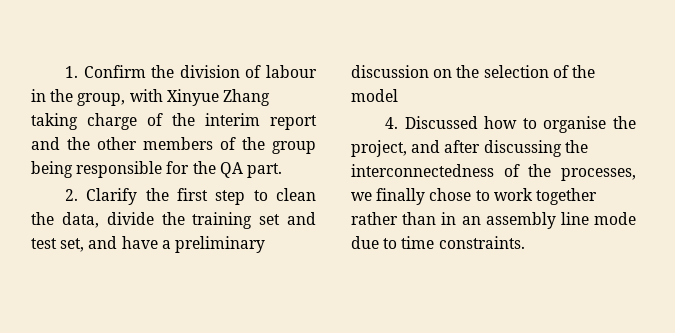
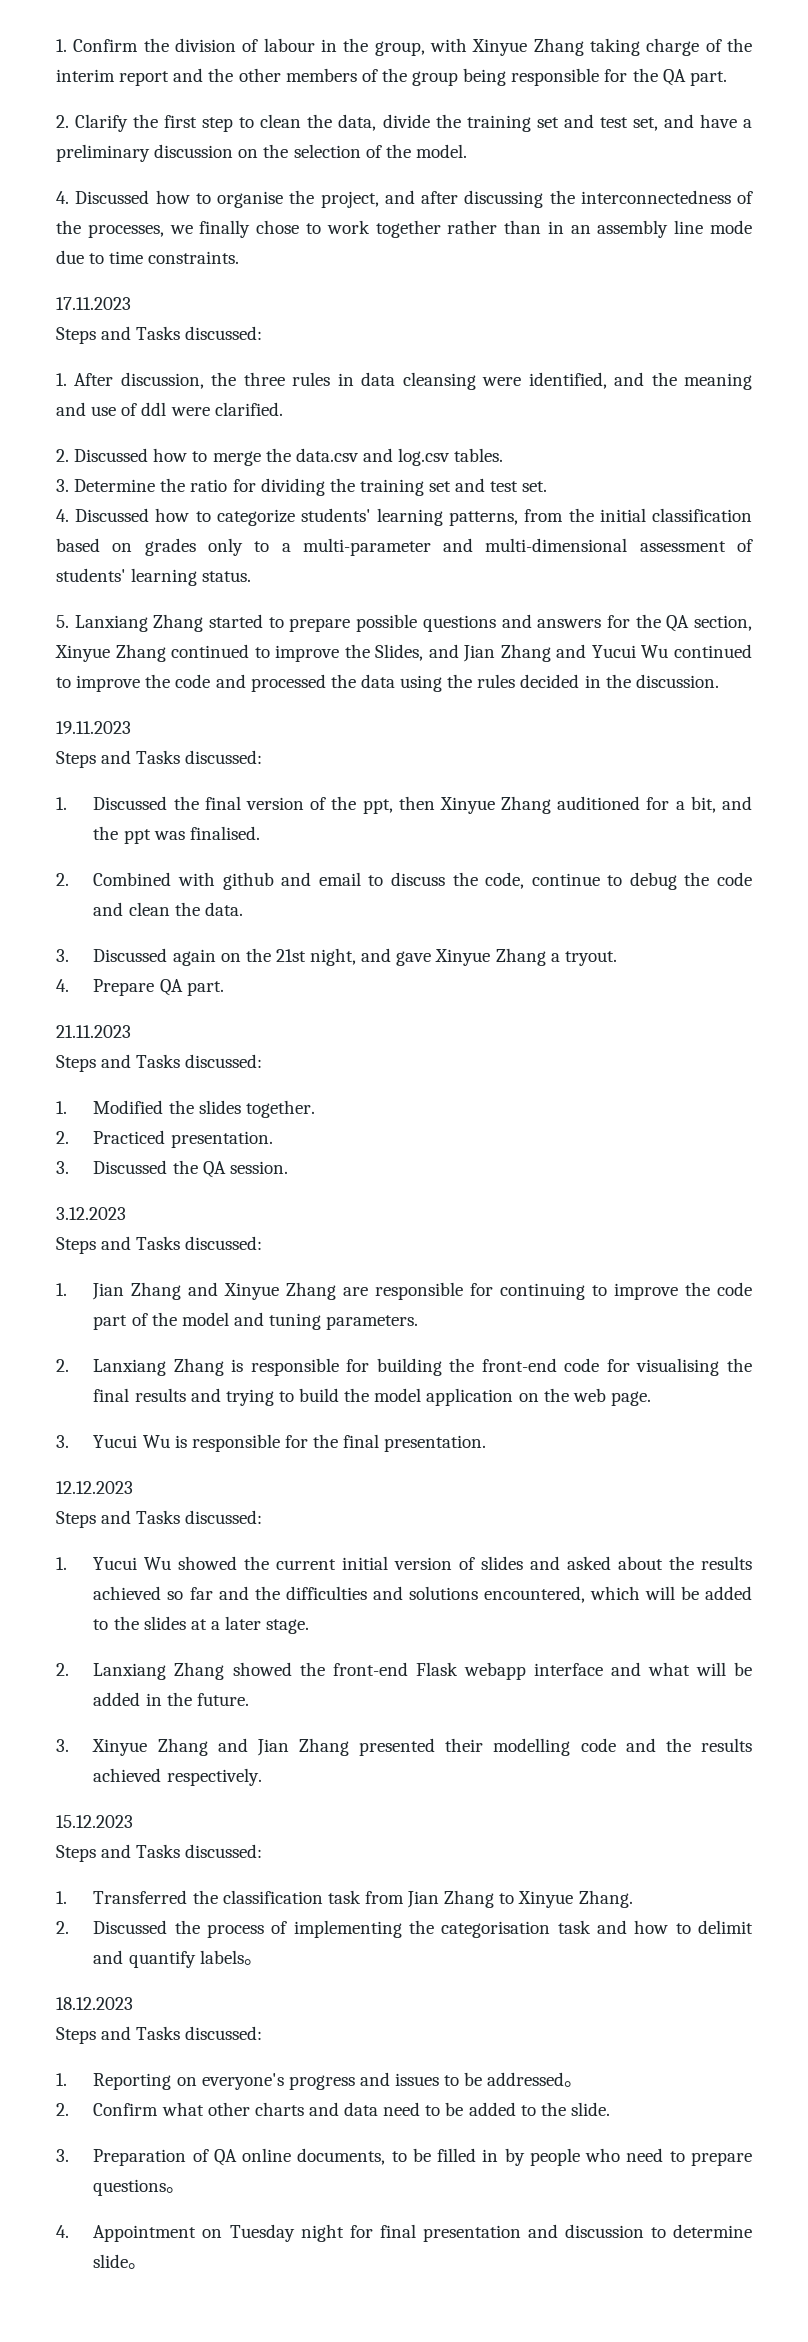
[351,89,398,102] model -> [415,144,467,158] model.
(525, 242) none -> [56,297,131,310] [56,326,263,344] [56,372,752,390] [56,402,283,416] [56,448,504,466] [56,478,548,496] [56,508,753,526] [56,538,753,556] [56,568,252,586] [56,614,753,632] [55,644,753,662] [56,674,719,692] [56,721,131,734] [56,750,263,768] [56,796,752,814] [93,826,260,844] [56,872,752,890] [93,902,243,916] [56,948,617,966] [56,979,224,996] [56,1025,131,1038] [56,1054,263,1072] [56,1100,315,1118] [56,1130,273,1148] [56,1160,288,1178] [56,1207,126,1220] [56,1236,263,1254] [56,1282,752,1300] [93,1312,419,1330] [56,1358,753,1376] [93,1388,651,1406] [56,1434,487,1452] [56,1481,133,1494] [56,1510,263,1528] [56,1556,752,1570] [93,1586,752,1603] [93,1616,310,1634] [56,1662,752,1680] [93,1692,249,1706] [56,1738,752,1756] [93,1768,262,1786] [56,1815,133,1828] [56,1844,263,1862] [56,1890,633,1908] [56,1920,753,1938] [93,1950,263,1968] [56,1997,133,2010] [56,2026,263,2044] [56,2072,584,2090] [56,2102,610,2116] [56,2148,752,2166] [93,2179,186,2196] [56,2224,752,2242] [93,2254,148,2269] // 17.11.2023 // Steps and Tasks discussed: // 1. After discussion, the three rules in data cleansing were identified, and the meaning and use of ddl were clarified. // 2. Discussed how to merge the data.csv and log.csv tables. // 3. Determine the ratio for dividing the training set and test set. // 4. Discussed how to categorize students' learning patterns, from the initial classification based on grades only to a multi-parameter and multi-dimensional assessment of students' learning status. // 5. Lanxiang Zhang started to prepare possible questions and answers for the QA section, Xinyue Zhang continued to improve the Slides, and Jian Zhang and Yucui Wu continued to improve the code and processed the data using the rules decided in the discussion. // 19.11.2023 // Steps and Tasks discussed: // 1. Discussed the final version of the ppt, then Xinyue Zhang auditioned for a bit, and the ppt was finalised. // 2. Combined with github and email to discuss the code, continue to debug the code and clean the data. // 3. Discussed again on the 21st night, and gave Xinyue Zhang a tryout. // 4. Prepare QA part. // 21.11.2023 // Steps and Tasks discussed: // 1. Modified the slides together. // 2. Practiced presentation. // 3. Discussed the QA session. // 3.12.2023 // Steps and Tasks discussed: // 1. Jian Zhang and Xinyue Zhang are responsible for continuing to improve the code part of the model and tuning parameters. // 2. Lanxiang Zhang is responsible for building the front-end code for visualising the final results and trying to build the model application on the web page. // 3. Yucui Wu is responsible for the final presentation. // 12.12.2023 // Steps and Tasks discussed: // 1. Yucui Wu showed the current initial version of slides and asked about the results achieved so far and the difficulties and solutions encountered, which will be added to the slides at a later stage. // 2. Lanxiang Zhang showed the front-end Flask webapp interface and what will be added in the future. // 3. Xinyue Zhang and Jian Zhang presented their modelling code and the results achieved respectively. // 15.12.2023 // Steps and Tasks discussed: // 1. Transferred the classification task from Jian Zhang to Xinyue Zhang. // 2. Discussed the process of implementing the categorisation task and how to delimit and quantify labels。 // 18.12.2023 // Steps and Tasks discussed: // 1. Reporting on everyone's progress and issues to be addressed。 // 2. Confirm what other charts and data need to be added to the slide. // 3. Preparation of QA online documents, to be filled in by people who need to prepare questions。 // 4. Appointment on Tuesday night for final presentation and discussion to determine slide。

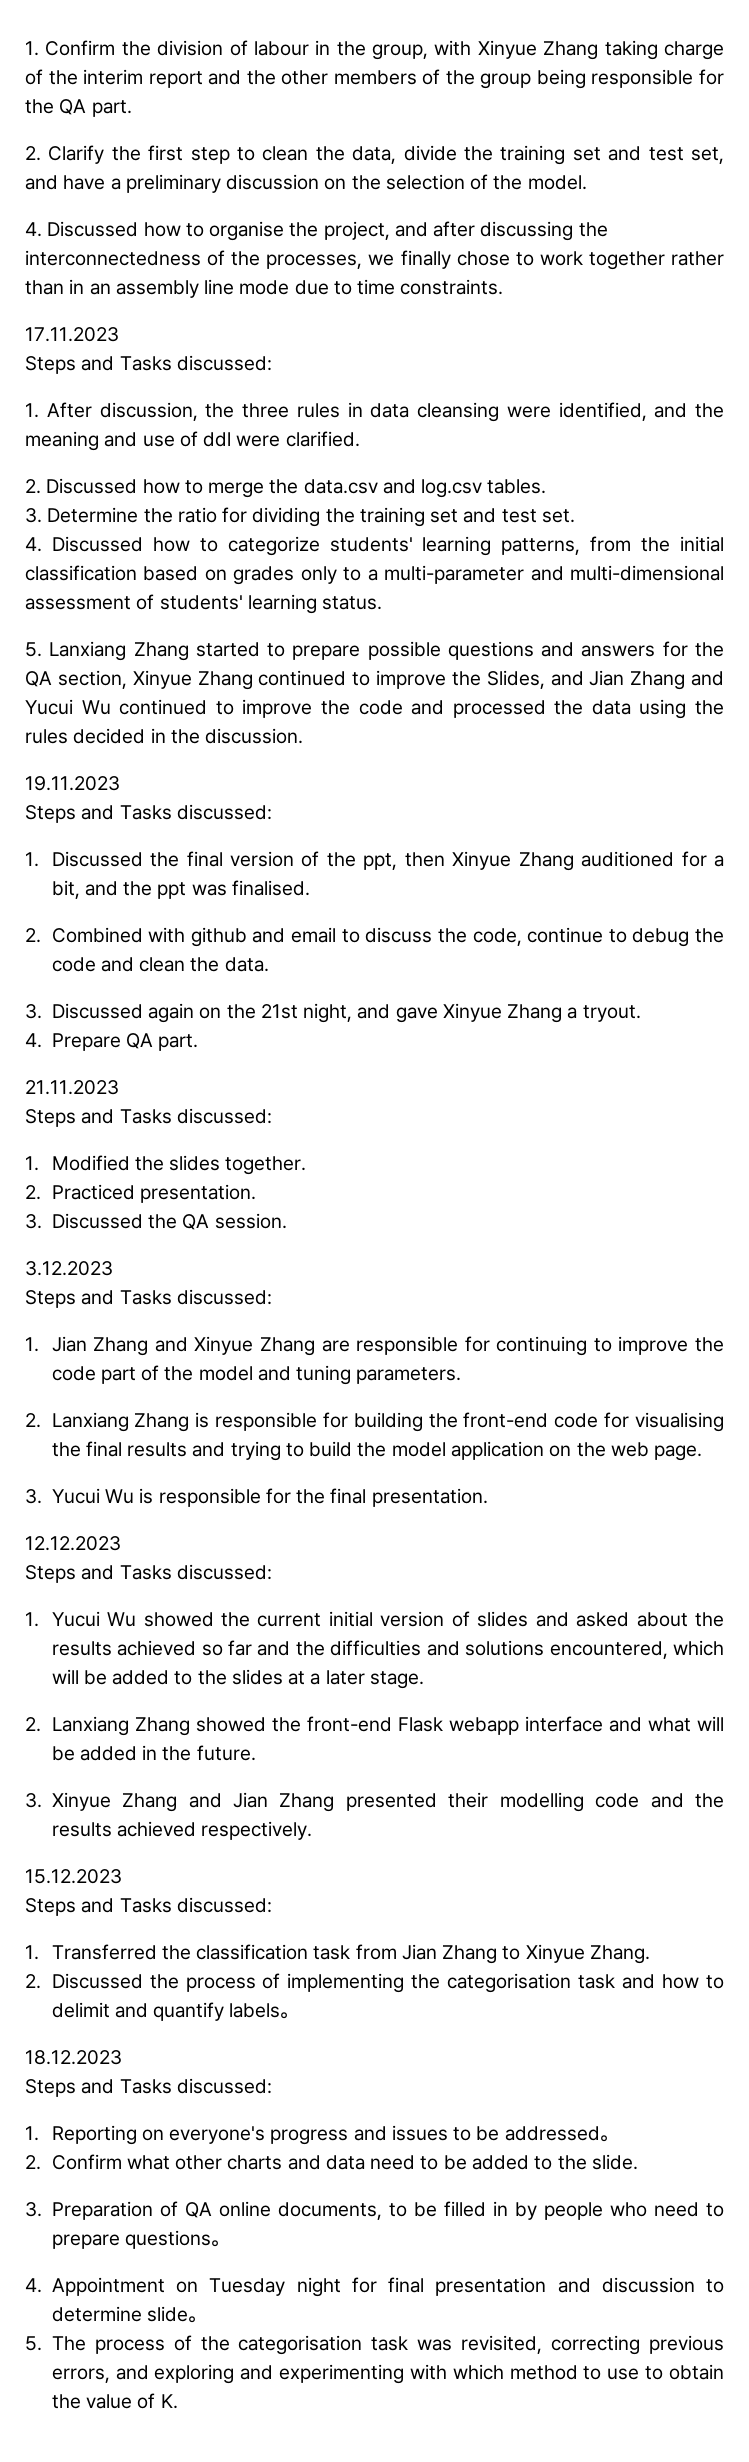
(148, 2266) none -> [25,2335,724,2355] [51,2364,725,2384] [51,2393,178,2409] // 5. The process of the categorisation task was revisited, correcting previous errors, and exploring and experimenting with which method to use to obtain the value of K.

